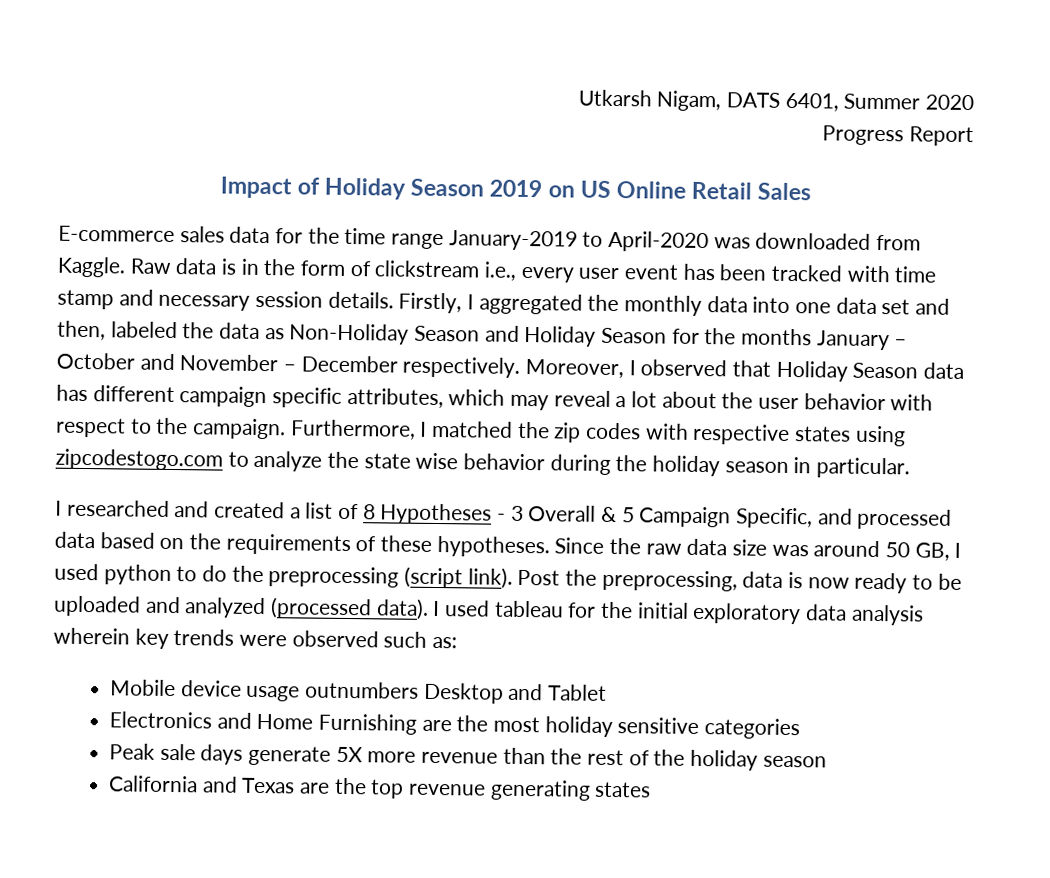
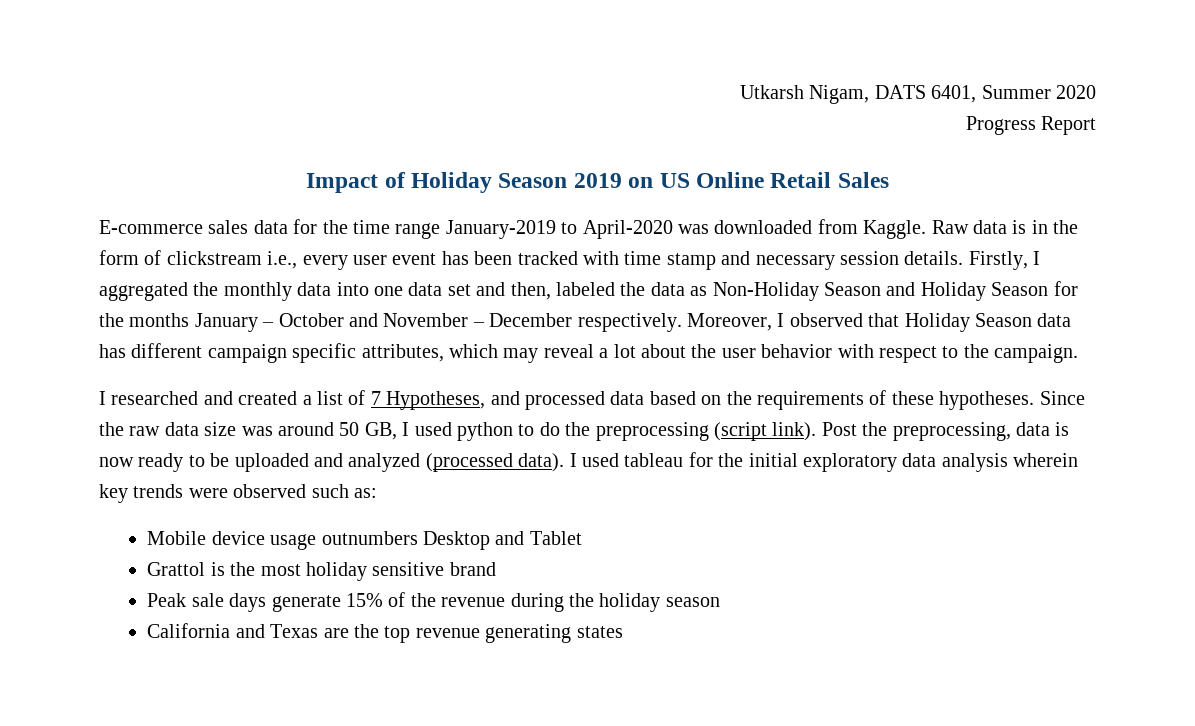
[289,419,906,447] [55,448,911,479] Furthermore, I matched the zip codes with respective states using zipcodestogo.com to analyze the state wise behavior during the holiday season in particular. -> (1079, 353) none
[362,503,814,529] 8 Hypotheses - 3 Overall & 5 Campaign Specific, -> [370,391,486,410] 7 Hypotheses,
[109,711,452,735] Electronics and Home Furnishing are -> [147,562,225,576] Grattol is
[704,718,801,740] categories -> [449,562,496,576] brand
[335,746,650,766] 5X more revenue than the rest of -> [345,592,564,612] 15% of the revenue during

